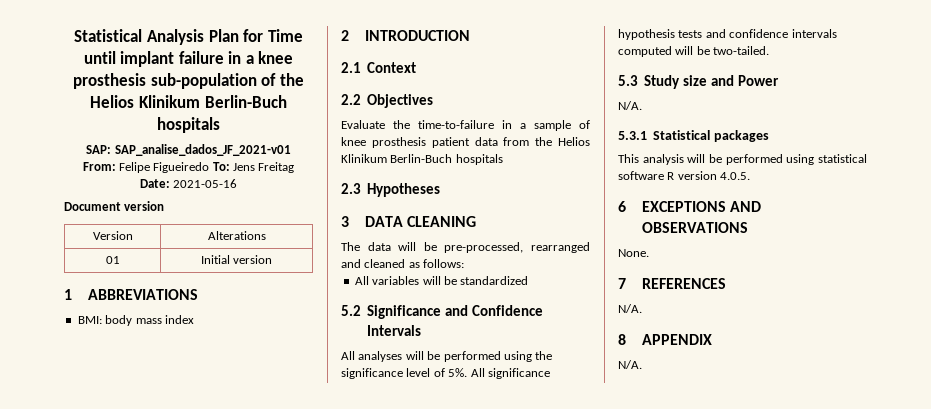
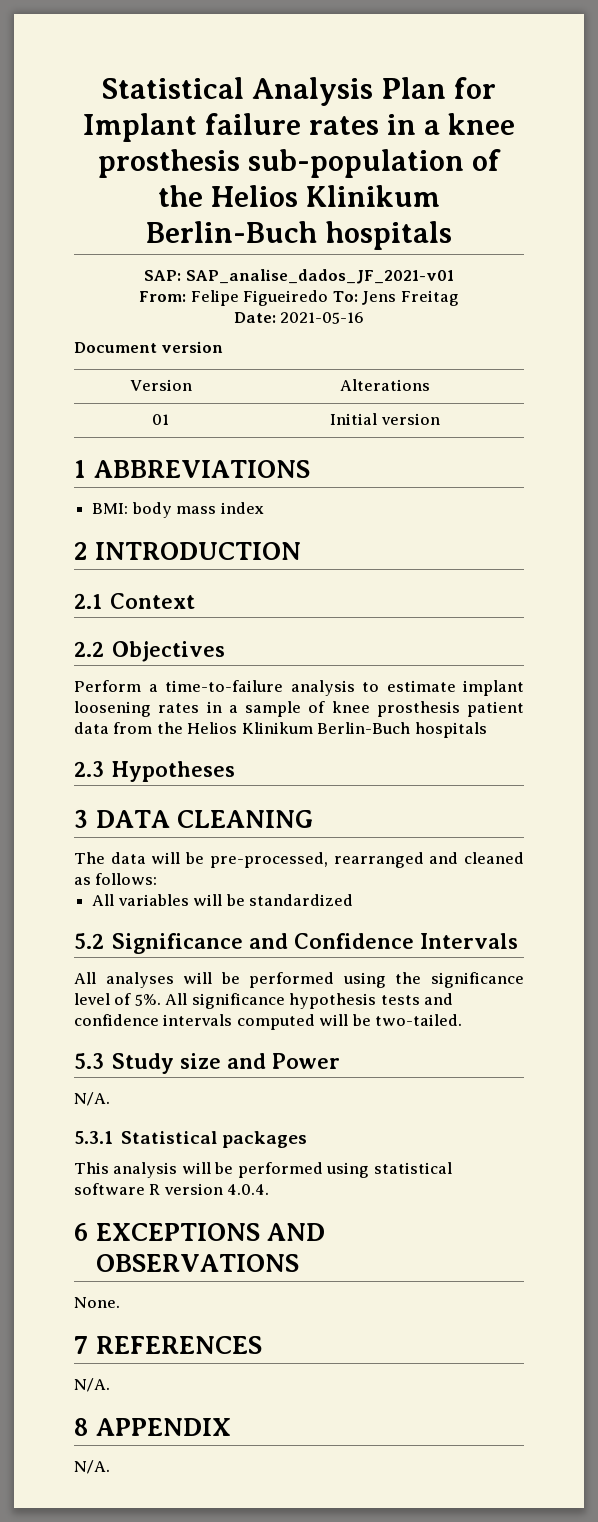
[267,29,303,42] [83,51,224,67] Time until implant failure -> [82,113,379,142] Implant failure rates
[341,120,494,129] Evaluate the time-to-failure -> [74,680,524,696] [74,701,200,717] Perform a time-to-failure analysis to estimate implant loosening rates
[720,172,751,180] 4.0.5. -> [227,1184,270,1195] 4.0.4.

